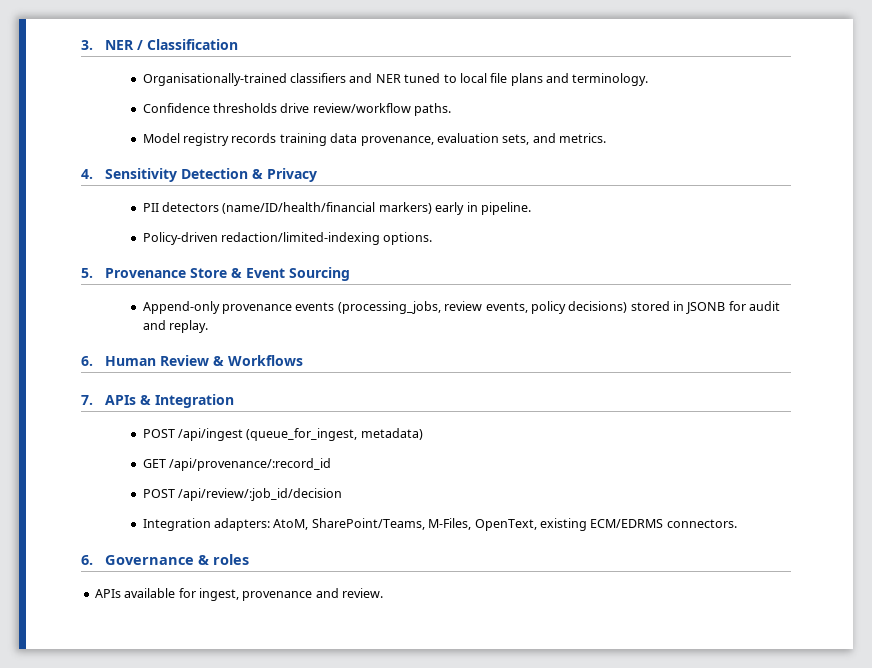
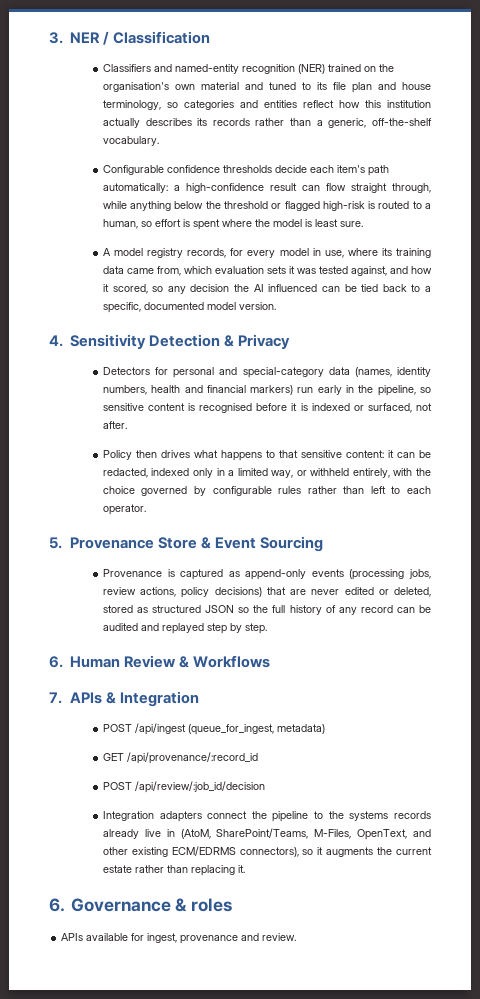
[142,73,649,86] [142,103,452,116] [142,133,607,146] Organisationally-trained classifiers and NER tuned to local file plans and terminology. // Confidence thresholds drive review/workflow paths. // Model registry records training data provenance, evaluation sets, and metrics. -> [102,64,394,74] [102,82,432,93] [102,100,432,110] [102,118,433,128] [102,136,159,146] [102,165,389,176] [102,183,431,193] [102,201,431,211] [102,219,363,230] [102,248,431,258] [102,266,433,276] [102,284,432,294] [102,302,276,313] Classifiers and named-entity recognition (NER) trained on the organisation's own material and tuned to its file plan and house terminology, so categories and entities reflect how this institution actually describes its records rather than a generic, off-the-shelf vocabulary. // Configurable confidence thresholds decide each item's path automatically: a high-confidence result can flow straight through, while anything below the threshold or flagged high-risk is routed to a human, so effort is spent where the model is least sure. // A model registry records, for every model in use, where its training data came from, which evaluation sets it was tested against, and how it scored, so any decision the AI influenced can be tied back to a specific, documented model version.
[142,202,531,215] [142,232,433,245] PII detectors (name/ID/health/financial markers) early in pipeline. // Policy-driven redaction/limited-indexing options. -> [102,367,431,378] [102,385,432,396] [102,403,432,413] [102,421,127,429] [102,450,432,461] [102,468,431,478] [102,486,432,496] [102,504,146,515] Detectors for personal and special-category data (names, identity numbers, health and financial markers) run early in the pipeline, so sensitive content is recognised before it is indexed or surfaced, not after. // Policy then drives what happens to that sensitive content: it can be redacted, indexed only in a limited way, or withheld entirely, with the choice governed by configurable rules rather than left to each operator.
[142,301,781,314] [142,320,209,333] Append-only provenance events (processing_jobs, review events, policy decisions) stored in JSONB for audit and replay. -> [102,569,432,580] [102,587,432,598] [102,605,431,615] [102,623,267,634] Provenance is captured as append-only events (processing jobs, review actions, policy decisions) that are never edited or deleted, stored as structured JSON so the full history of any record can be audited and replayed step by step.
[214,518,737,531] adapters: AtoM, SharePoint/Teams, M-Files, OpenText, existing ECM/EDRMS connectors. -> [159,811,432,822] [102,828,431,840] [102,846,433,857] [102,865,245,876] adapters connect the pipeline to the systems records already live in (AtoM, SharePoint/Teams, M-Files, OpenText, and other existing ECM/EDRMS connectors), so it augments the current estate rather than replacing it.

